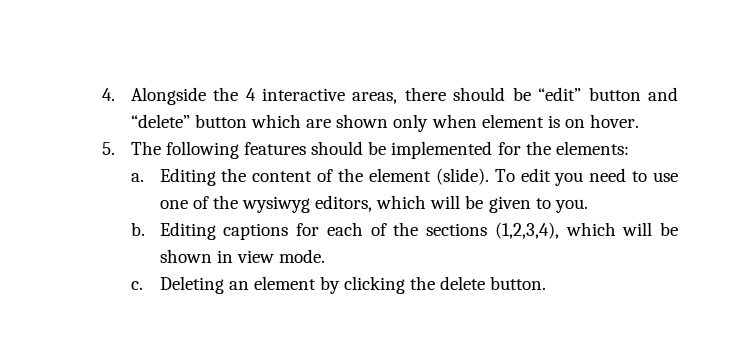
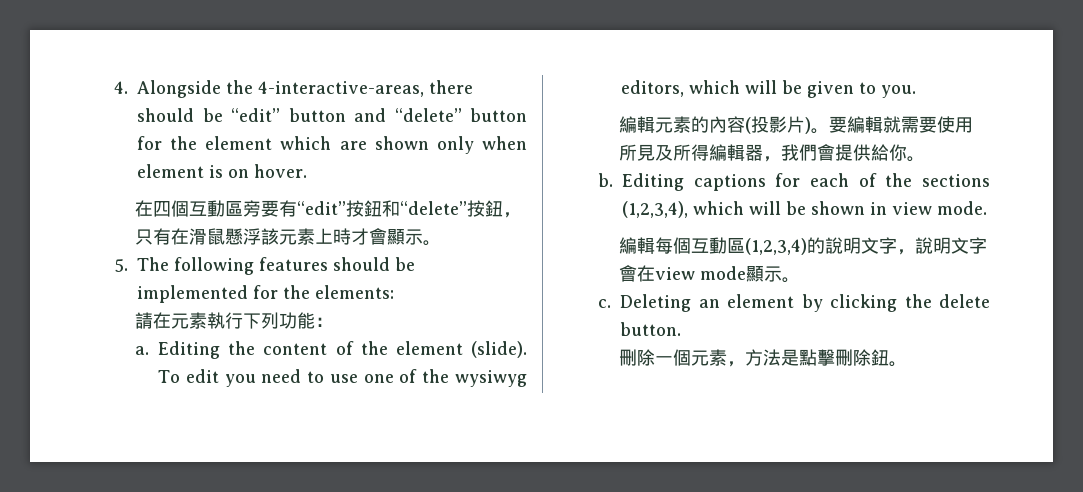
[245,88,398,104] 4 interactive areas, -> [258,81,425,97] 4-interactive-areas,
(247, 121) none -> [137,136,273,150] for the element
(640, 121) none -> [135,200,522,218] [135,228,442,246] // 在四個互動區旁要有“edit”按鈕和“delete”按鈕，只有在滑鼠懸浮該元素上時才會顯示。
(629, 148) none -> [135,312,334,329] // 請在元素執行下列功能：
(588, 206) none -> [619,116,974,134] [619,144,926,162] // 編輯元素的內容(投影片)。要編輯就需要使用所見及所得編輯器，我們會提供給你。
(325, 256) none -> [619,237,988,255] [619,265,801,283] // 編輯每個互動區(1,2,3,4)的說明文字，說明文字會在view mode顯示。
(547, 283) none -> [619,349,908,367] // 刪除一個元素，方法是點擊刪除鈕。

